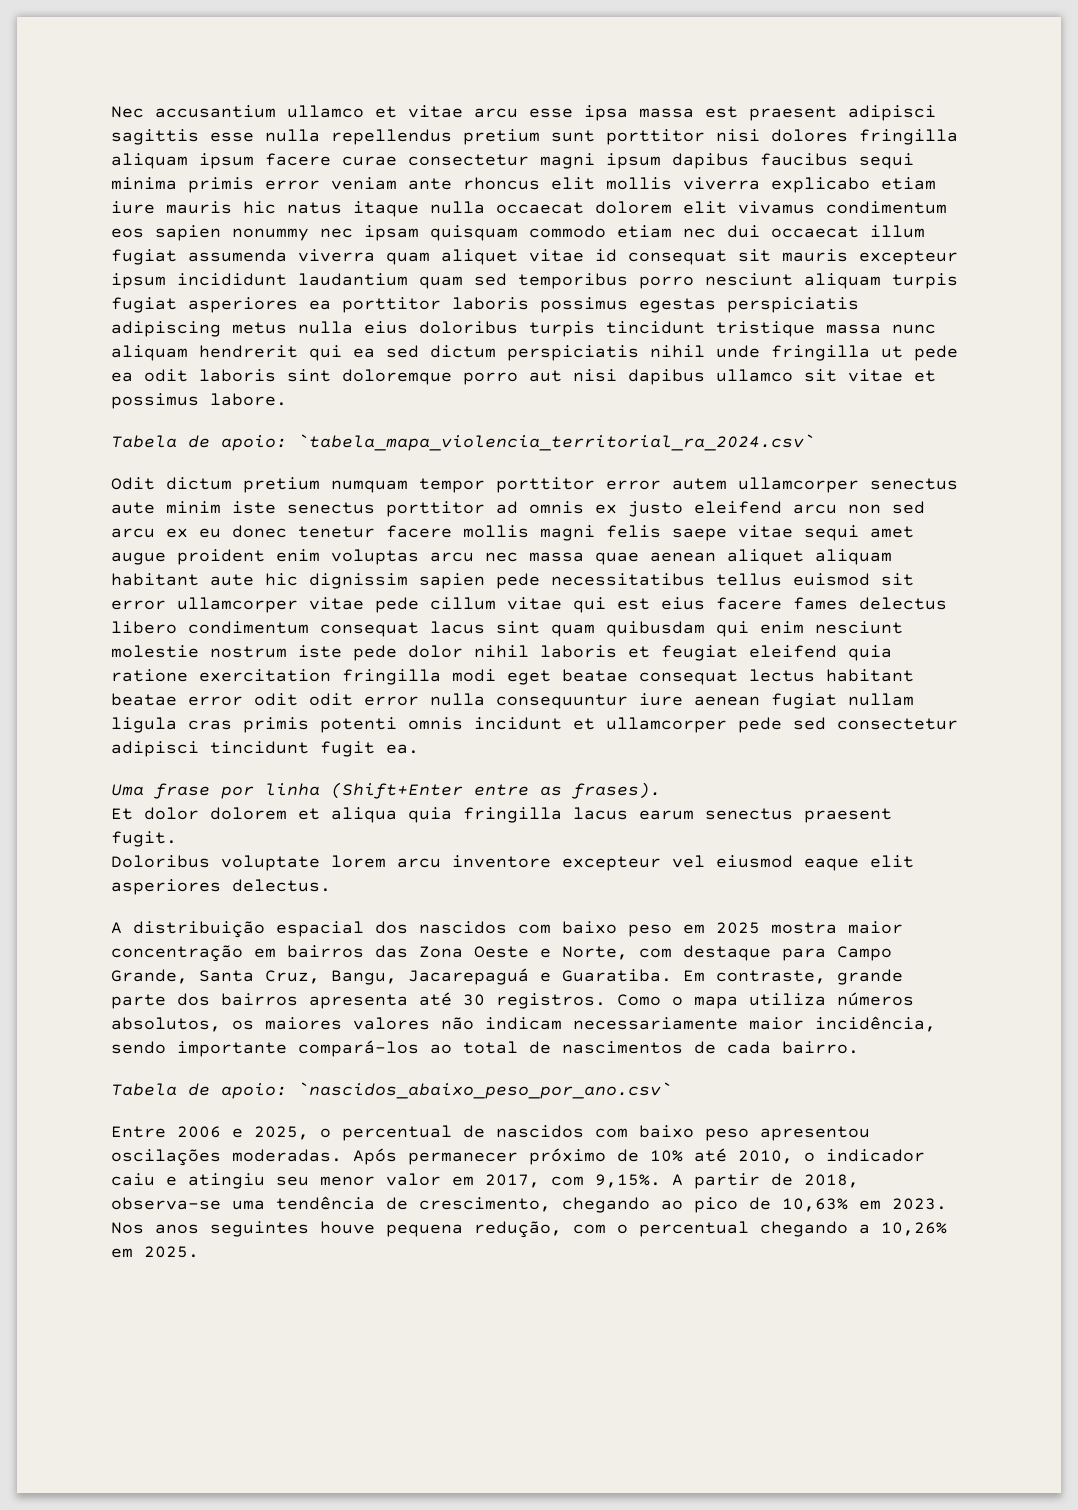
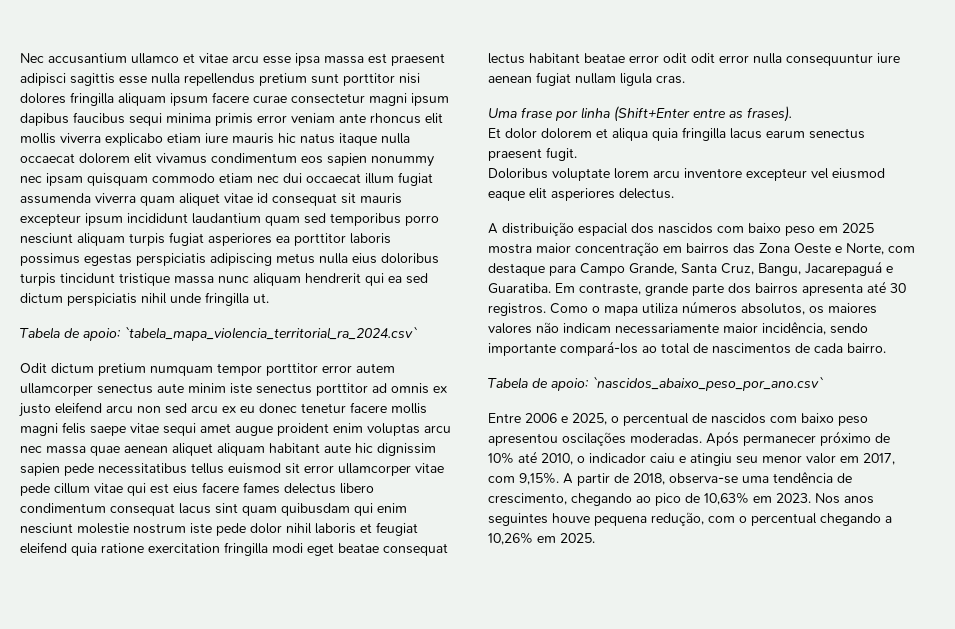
[881,345,958,361] [111,369,936,385] [111,393,287,409] ut pede ea odit laboris sint doloremque porro aut nisi dapibus ullamco sit vitae et possimus labore. -> [253,293,269,303] ut.
[188,717,958,733] [111,741,419,757] cras primis potenti omnis incidunt et ullamcorper pede sed consectetur adipisci tincidunt fugit ea. -> [656,75,685,84] cras.

